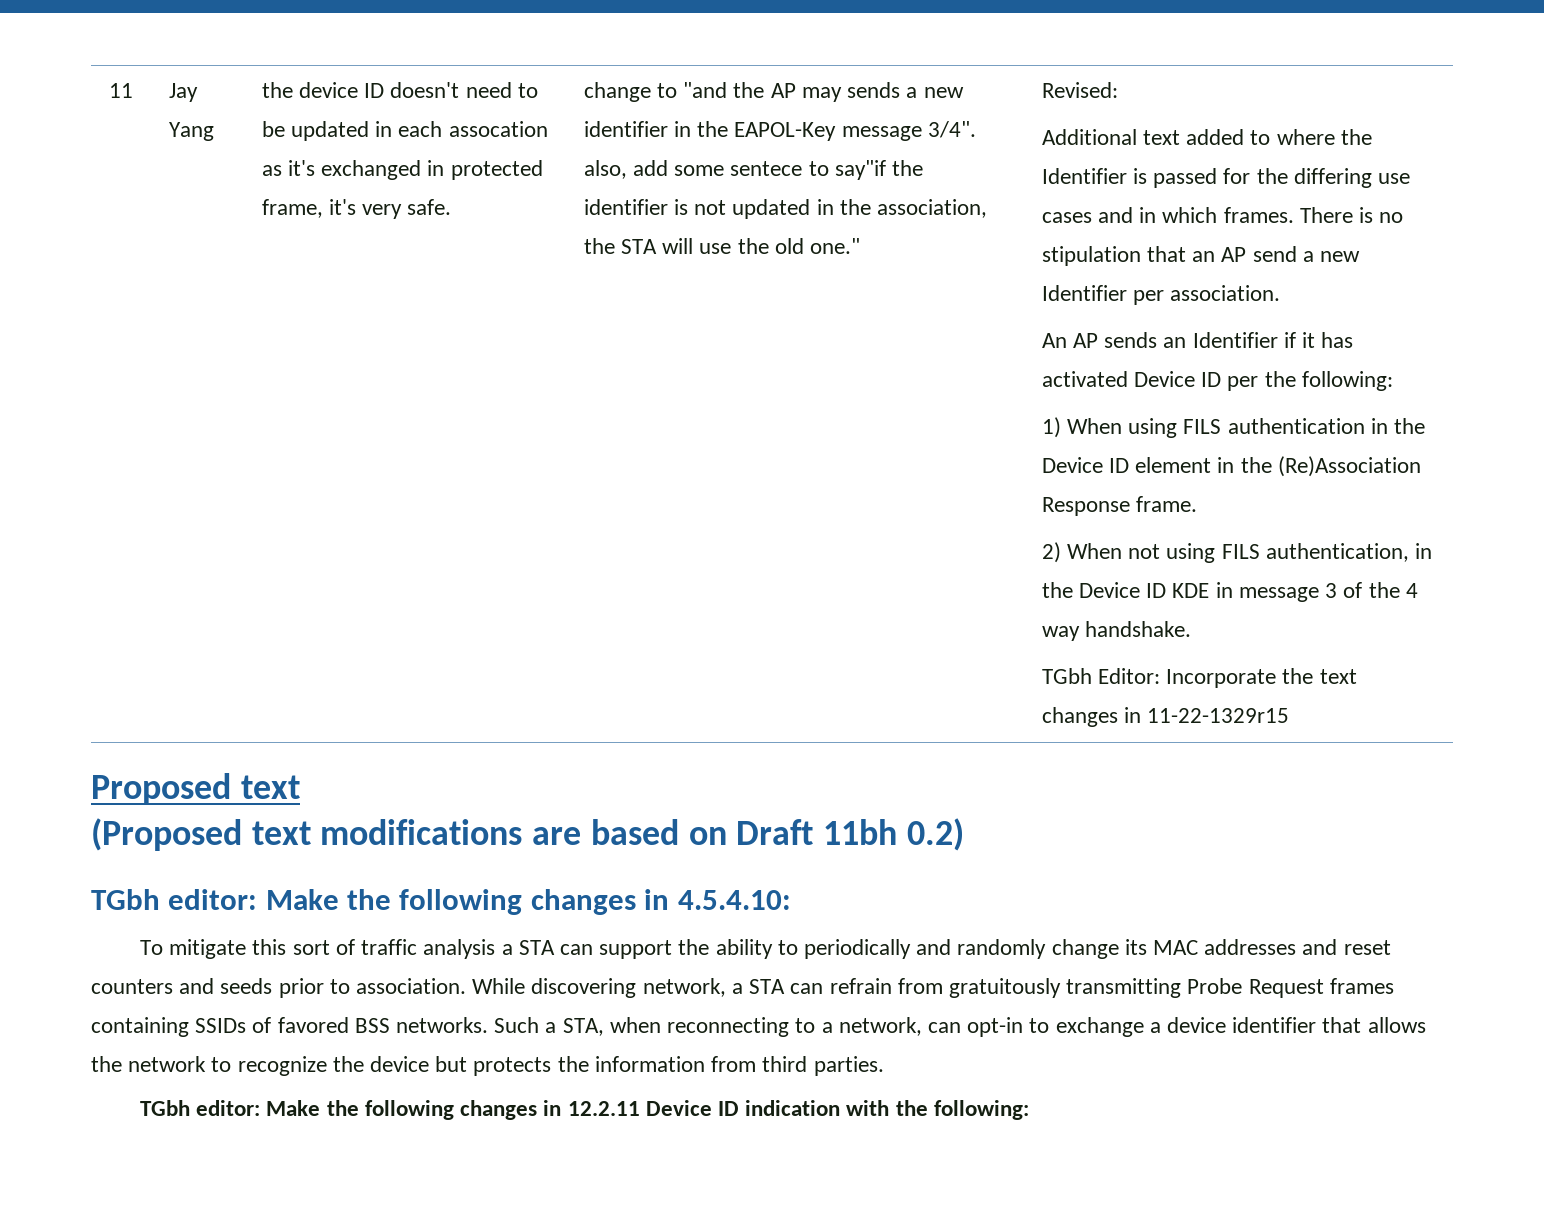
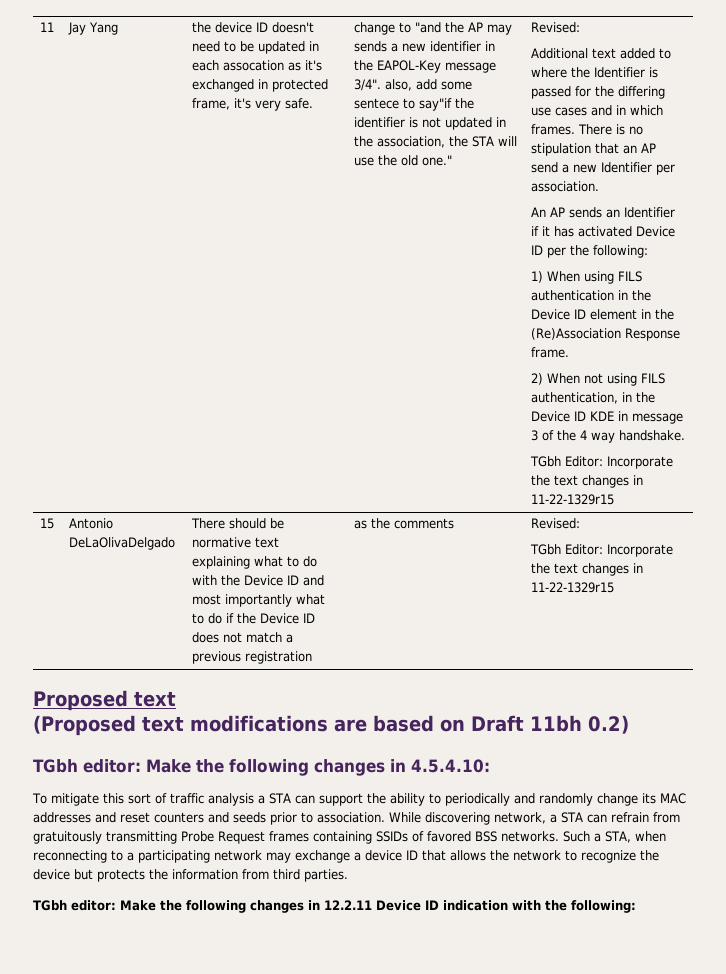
(1290, 715) none -> [40,518,55,529] [69,518,114,529] [69,537,176,550] [191,518,285,529] [192,537,280,548] [192,556,318,569] [192,575,325,586] [192,594,326,607] [192,613,316,624] [192,632,294,643] [192,651,313,664] [354,518,455,529] [531,518,581,529] [530,544,674,557] [531,563,644,576] [531,582,615,593] // 15 | Antonio DeLaOlivaDelgado | There should be normative text explaining what to do with the Device ID and most importantly what to do if the Device ID does not match a previous registration | as the comments | Revised: // TGbh Editor: Incorporate the text changes in 11-22-1329r15
[838,1017,1050,1037] network, can opt-in to -> [138,850,291,863] participating network may
[1232,1017,1317,1033] identifier -> [406,850,418,860] ID

